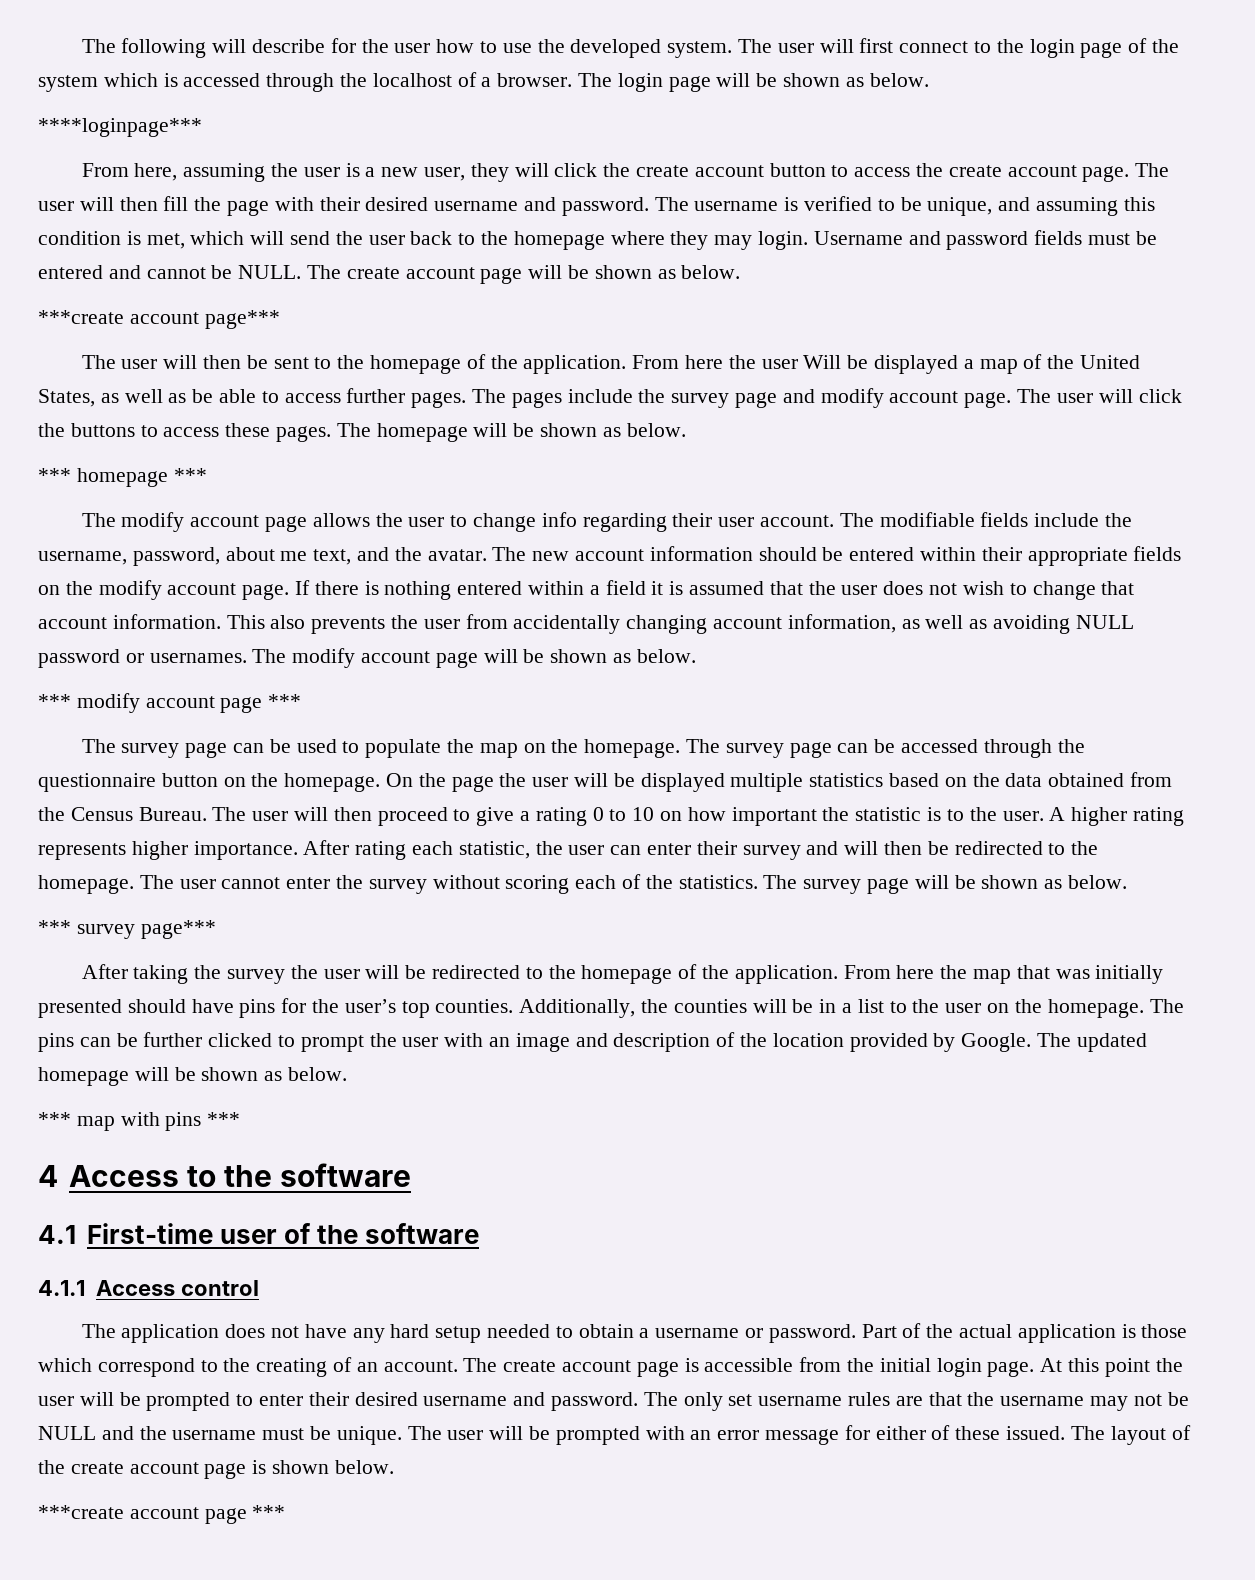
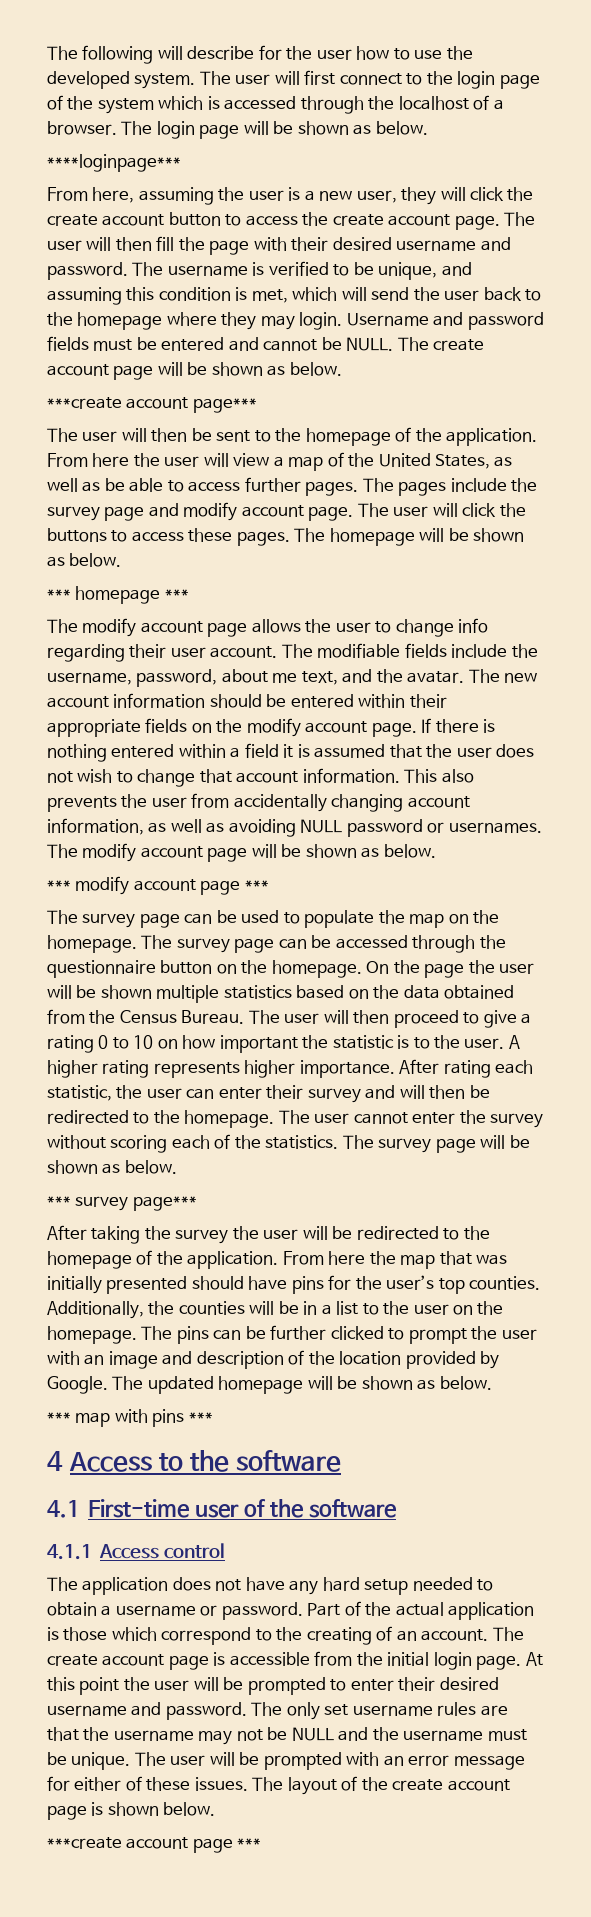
[803,355,959,374] Will be displayed -> [203,453,270,467] will view
[640,773,725,792] displayed -> [100,985,152,999] shown
[1006,1426,1066,1440] issued. -> [194,1777,248,1791] issues.

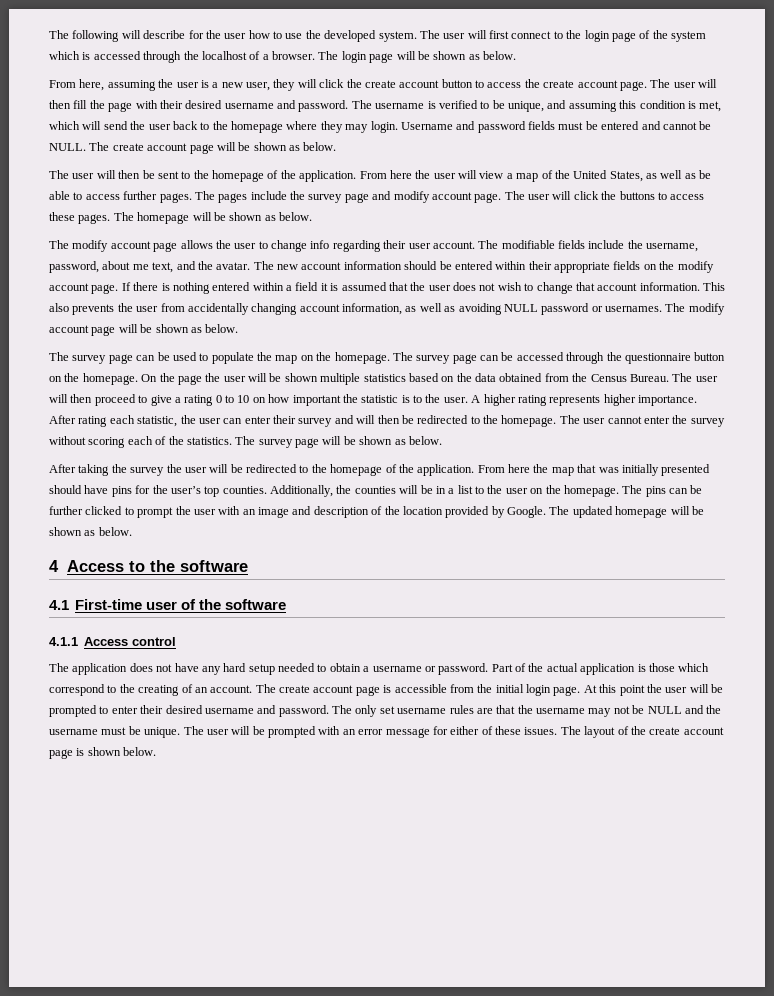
[47,154,181,172] // ****loginpage*** -> (516, 55) none
[47,397,257,413] // ***create account page*** -> (337, 146) none
[47,586,189,604] // *** homepage *** -> (312, 216) none
[47,876,269,895] // *** modify account page *** -> (239, 328) none
[47,1196,197,1211] // *** survey page*** -> (442, 440) none
[47,1409,213,1427] // *** map with pins *** -> (132, 531) none
[47,1837,262,1853] // ***create account page *** -> (157, 751) none

